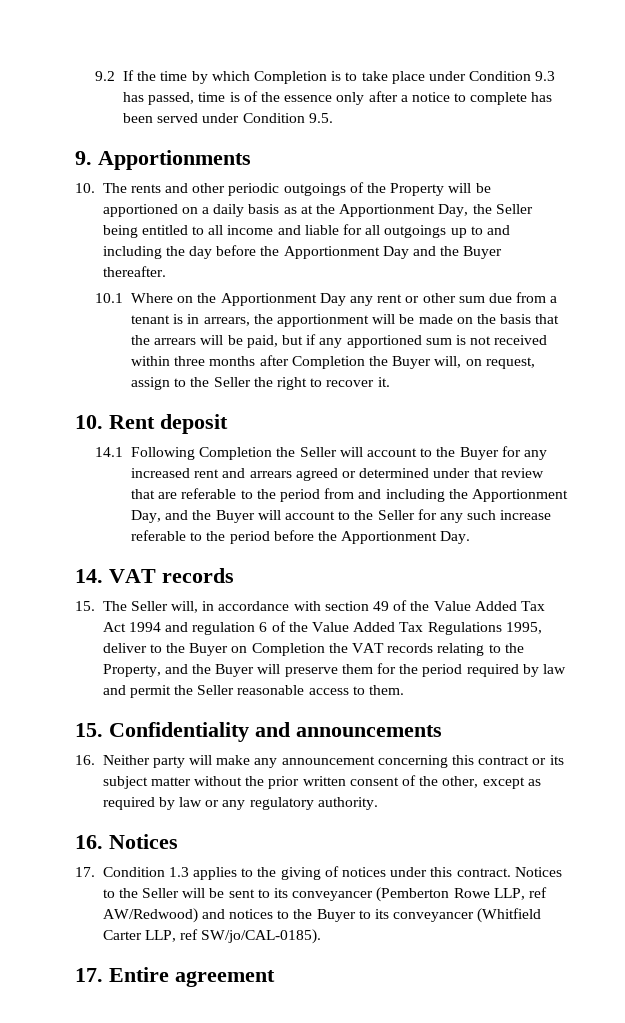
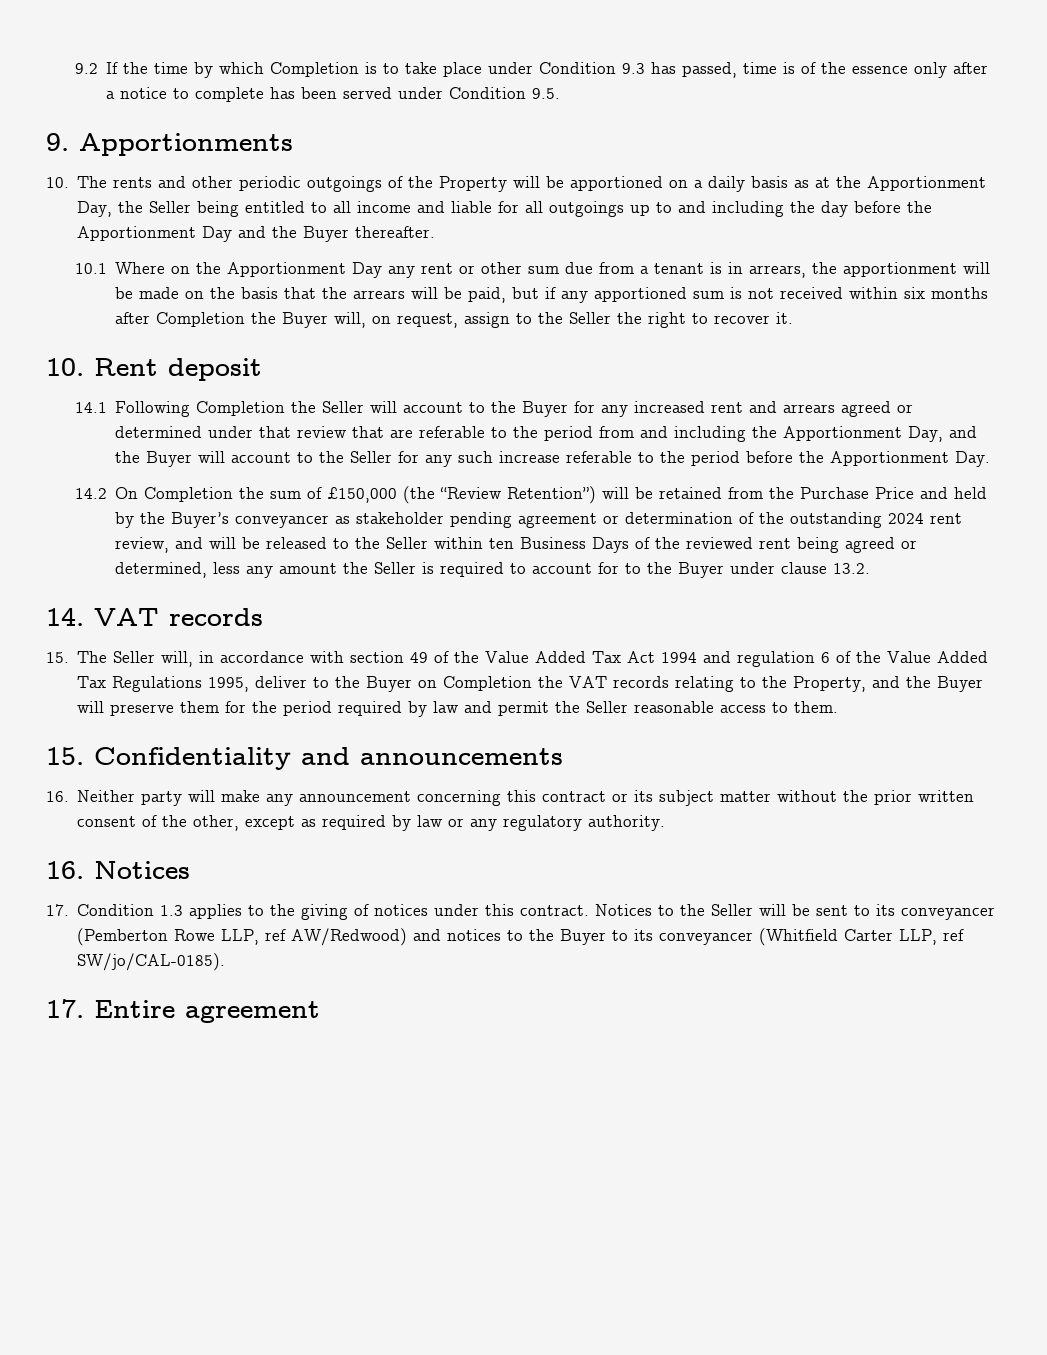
[174,356,206,366] three -> [904,287,926,299] six
(471, 537) none -> [75,486,988,504] [115,512,963,528] [115,537,918,553] [115,562,871,578] // 14.2 On Completion the sum of £150,000 (the “Review Retention”) will be retained from the Purchase Price and held by the Buyer’s conveyancer as stakeholder pending agreement or determination of the outstanding 2024 rent review, and will be released to the Seller within ten Business Days of the reviewed rent being agreed or determined, less any amount the Seller is required to account for to the Buyer under clause 13.2.

